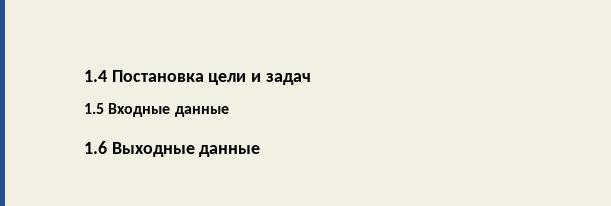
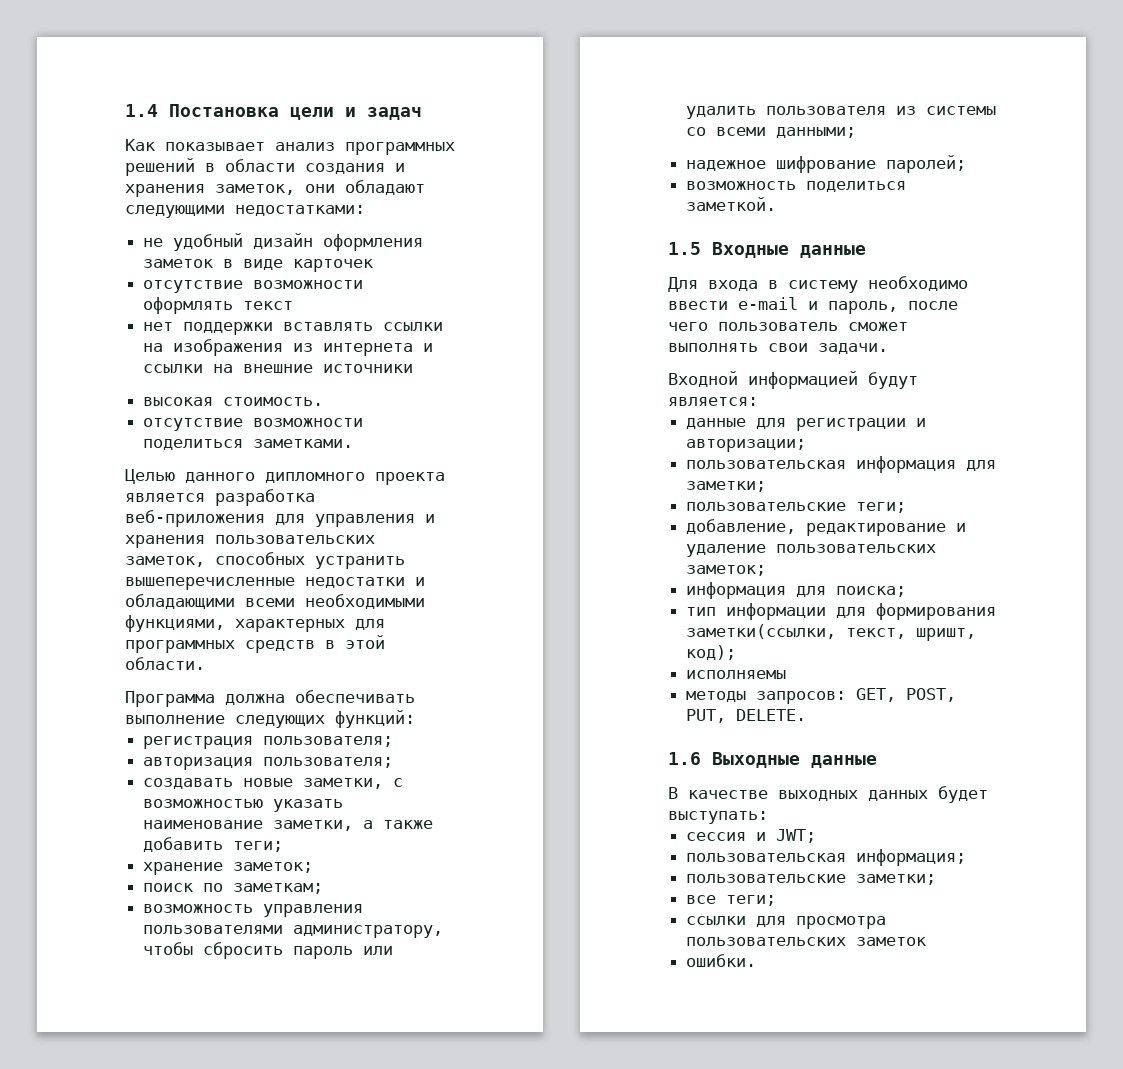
[84,103,229,117] [84,141,261,157] 1.5 Входные данные // 1.6 Выходные данные -> [125,139,455,155] [125,158,405,176] [125,180,425,197] [125,205,365,218] [143,233,424,251] [143,259,374,272] [143,280,364,293] [143,297,294,314] [143,322,444,335] [143,339,434,356] [143,364,414,373] [143,397,324,406] [143,418,364,431] [143,439,354,450] [125,469,445,485] [125,489,315,506] [125,510,435,527] [125,535,375,548] [125,552,405,569] [125,577,425,590] [125,594,425,609] [125,615,385,632] [125,635,385,653] [125,657,205,670] [125,690,415,707] [125,710,415,728] [143,736,394,749] [143,757,394,770] [143,778,404,789] [143,799,344,812] [143,820,434,831] [143,837,284,852] [143,862,314,875] [143,883,324,894] [143,904,364,917] [143,925,444,938] [143,942,394,959] [686,106,997,119] [686,127,857,138] [686,155,967,173] [686,181,907,192] [686,197,777,211] [668,242,866,258] [668,276,968,293] [668,297,958,314] [668,322,908,331] [668,343,888,354] [668,371,918,389] [668,397,758,406] [686,418,927,431] [686,439,807,452] [686,456,997,473] [686,481,767,492] [686,502,907,513] [686,519,967,536] [686,544,937,557] [686,565,767,576] [686,582,907,599] [686,603,997,620] [686,624,977,641] [686,645,737,660] [686,670,787,679] [686,688,957,704] [686,709,807,723] [668,752,877,768] [668,786,988,803] [668,811,768,824] [686,829,817,843] [686,849,967,866] [686,874,937,885] [686,895,777,906] [686,916,887,929] [686,937,927,946] [686,954,757,967] Как показывает анализ программных решений в области создания и хранения заметок, они обладают следующими недостатками: // не удобный дизайн оформления заметок в виде карточек // отсутствие возможности оформлять текст // нет поддержки вставлять ссылки на изображения из интернета и ссылки на внешние источники // высокая стоимость. // отсутствие возможности поделиться заметками. // Целью данного дипломного проекта является разработка веб-приложения для управления и хранения пользовательских заметок, способных устранить вышеперечисленные недостатки и обладающими всеми необходимыми функциями, характерных для программных средств в этой области. // Программа должна обеспечивать выполнение следующих функций: // регистрация пользователя; // авторизация пользователя; // создавать новые заметки, с возможностью указать наименование заметки, а также добавить теги; // хранение заметок; // поиск по заметкам; // возможность управления пользователями администратору, чтобы сбросить пароль или удалить пользователя из системы со всеми данными; // надежное шифрование паролей; // возможность поделиться заметкой. // 1.5 Входные данные // Для входа в систему необходимо ввести e-mail и пароль, после чего пользователь сможет выполнять свои задачи. // Входной информацией будут является: // данные для регистрации и авторизации; // пользовательская информация для заметки; // пользовательские теги; // добавление, редактирование и удаление пользовательских заметок; // информация для поиска; // тип информации для формирования заметки(ссылки, текст, шришт, код); // исполняемы // методы запросов: GET, POST, PUT, DELETE. // 1.6 Выходные данные // В качестве выходных данных будет выступать: // сессия и JWT; // пользовательская информация; // пользовательские заметки; // все теги; // ссылки для просмотра пользовательских заметок // ошибки.

